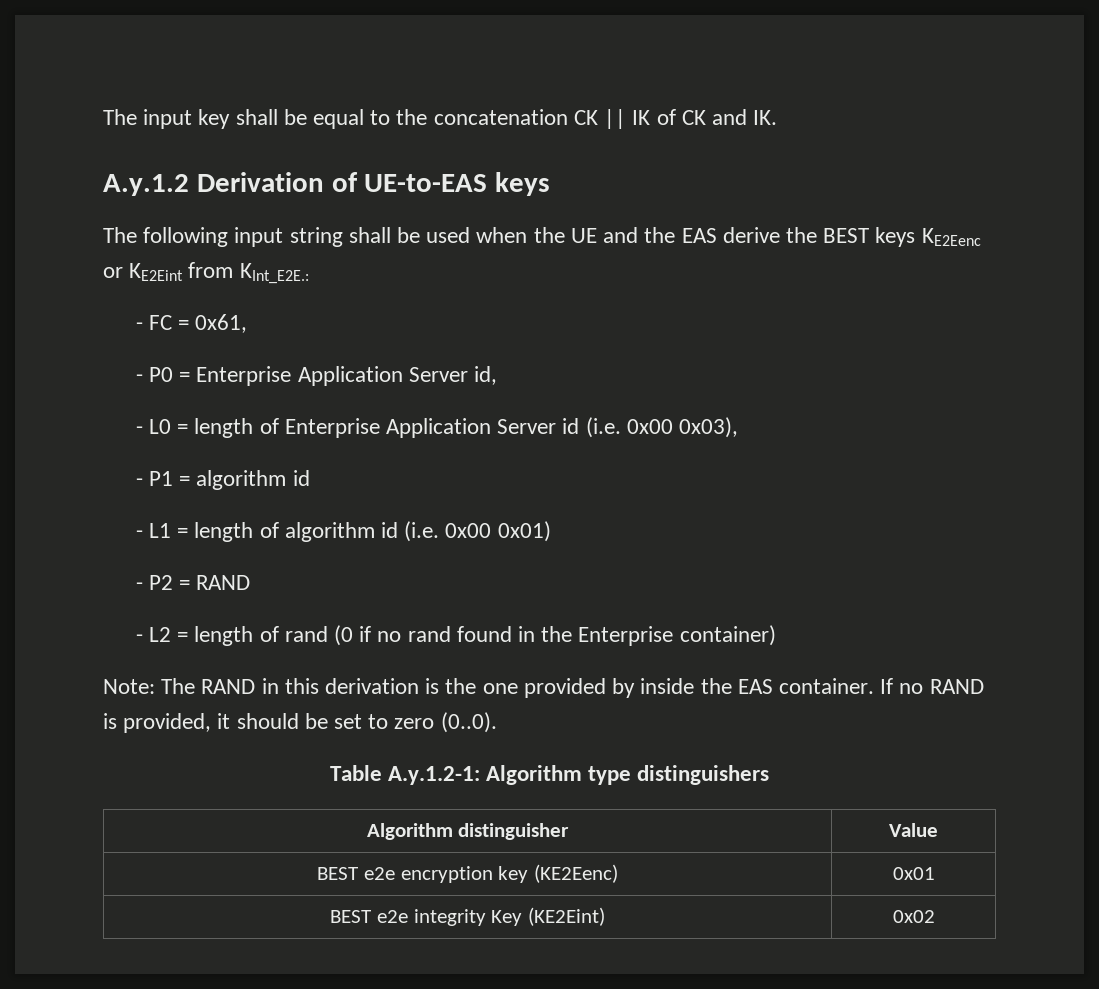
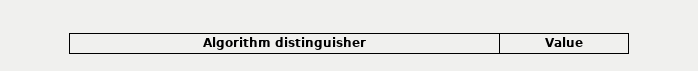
[103,109,778,129] [103,172,551,196] [103,227,981,247] [103,262,309,284] [135,314,248,333] [135,366,497,386] [135,417,739,438] [135,470,310,490] [135,521,551,542] [135,575,251,590] [135,625,776,646] [103,678,984,698] [103,712,497,733] [329,765,770,785] [366,823,570,840] [889,823,938,837] [317,864,618,883] [892,867,935,880] [330,907,605,926] [892,910,935,923] The input key shall be equal to the concatenation CK || IK of CK and IK. // A.y.1.2 Derivation of UE-to-EAS keys // The following input string shall be used when the UE and the EAS derive the BEST keys KE2Eenc or KE2Eint from KInt_E2E.: // - FC = 0x61, // - P0 = Enterprise Application Server id, // - L0 = length of Enterprise Application Server id (i.e. 0x00 0x03), // - P1 = algorithm id // - L1 = length of algorithm id (i.e. 0x00 0x01) // - P2 = RAND // - L2 = length of rand (0 if no rand found in the Enterprise container) // Note: The RAND in this derivation is the one provided by inside the EAS container. If no RAND is provided, it should be set to zero (0..0). // Table A.y.1.2-1: Algorithm type distinguishers // Algorithm distinguisher | Value // BEST e2e encryption key (KE2Eenc) | 0x01 // BEST e2e integrity Key (KE2Eint) | 0x02 -> [203,37,366,50] [545,37,583,47] Algorithm distinguisher | Value

